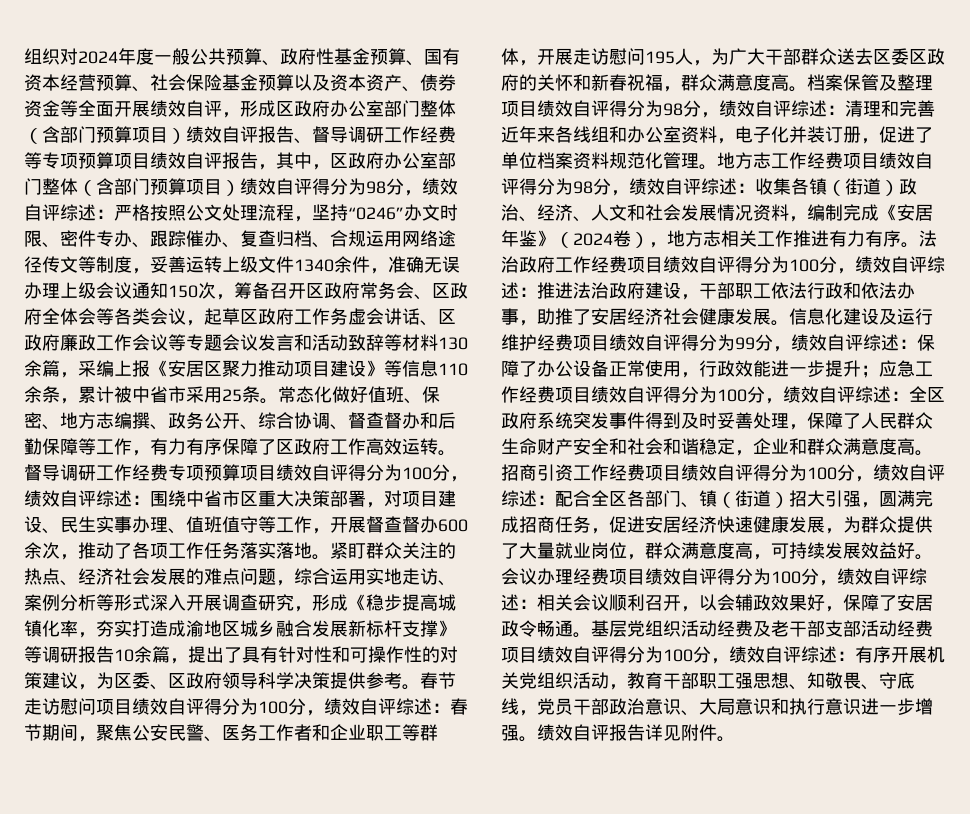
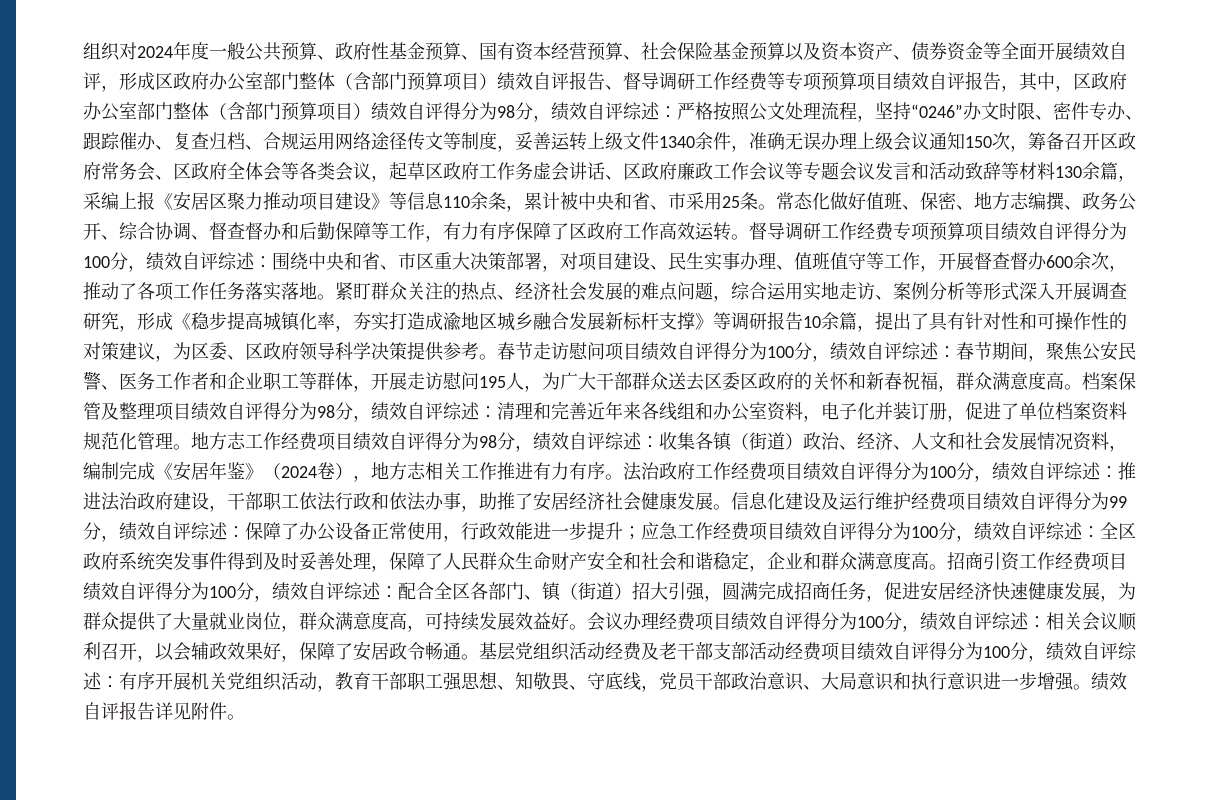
[150,386,168,403] 省 -> [596,192,668,210] 央和省、
[204,490,222,507] 省 -> [326,252,398,270] 央和省、

